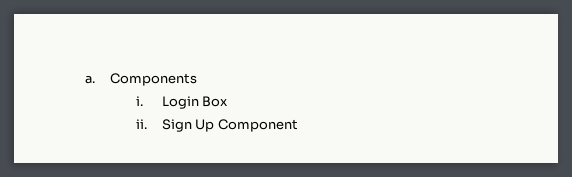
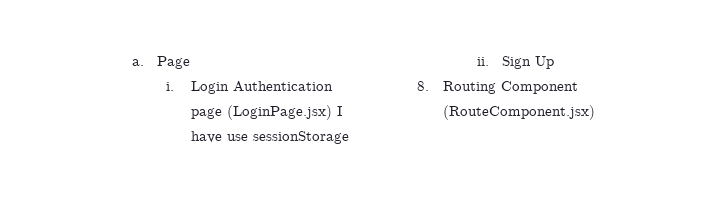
[110,73,198,86] Components -> [157,56,191,69] Page
[202,96,229,107] Box -> [233,81,334,92] [191,105,343,120] [191,131,350,144] Authentication page (LoginPage.jsx) I have use sessionStorage
[217,119,298,132] Component -> [416,81,578,94] [442,105,595,120] // 8. Routing Component (RouteComponent.jsx)

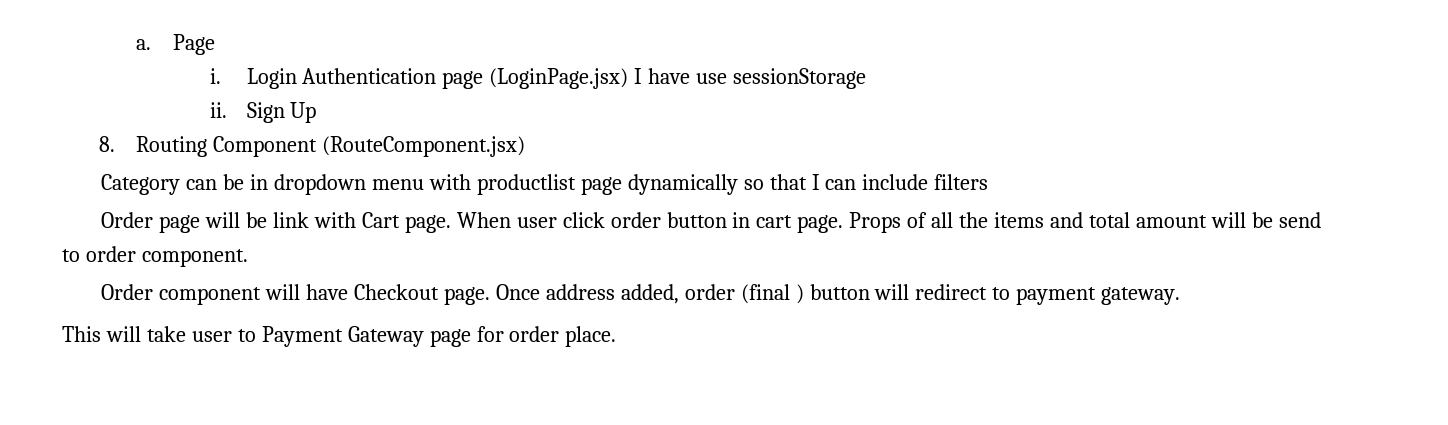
(595, 112) none -> [101,174,989,195] [101,212,1321,233] [62,246,248,267] [101,284,1181,305] [62,326,617,347] // Category can be in dropdown menu with productlist page dynamically so that I can include filters // Order page will be link with Cart page. When user click order button in cart page. Props of all the items and total amount will be send to order component. // Order component will have Checkout page. Once address added, order (final ) button will redirect to payment gateway. // This will take user to Payment Gateway page for order place.

